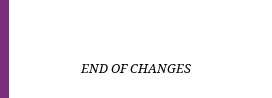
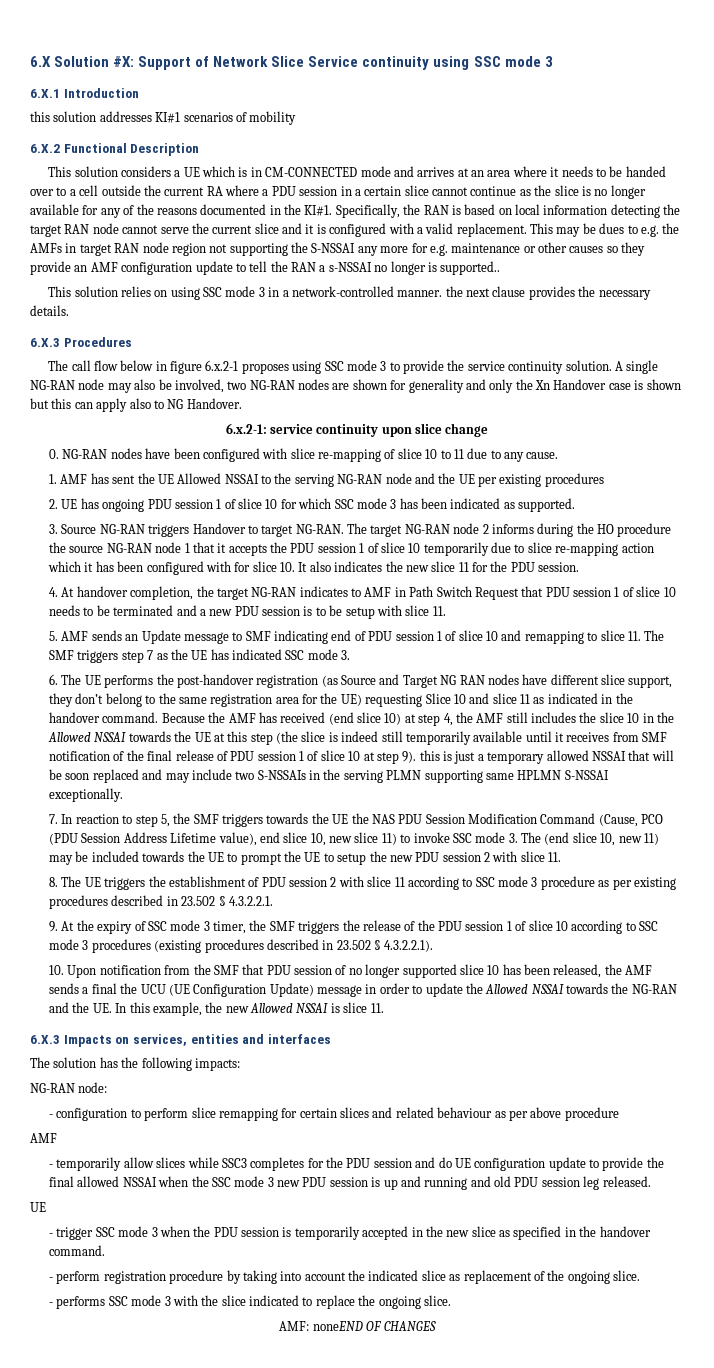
[79,64,108,73] END -> [30,56,553,70] [30,88,139,98] [30,111,297,125] [30,143,200,156] [48,166,666,177] [30,185,646,199] [30,204,681,218] [30,223,680,237] [30,242,646,256] [30,261,501,275] [48,286,651,300] [30,305,69,316] [30,337,132,347] [48,360,659,374] [30,379,681,393] [30,398,242,412] [225,423,489,437] [49,448,559,462] [49,473,604,487] [49,498,576,512] [49,523,672,537] [49,542,654,556] [48,561,580,575] [49,586,676,600] [49,605,446,619] [49,630,665,644] [49,649,351,663] [49,674,673,688] [49,693,633,707] [49,712,674,726] [48,731,668,745] [49,750,674,764] [49,769,609,783] [49,788,124,802] [49,813,664,827] [49,832,659,846] [49,851,562,865] [49,876,676,890] [49,895,273,909] [49,920,659,934] [49,939,434,953] [49,964,653,978] [49,983,677,997] [49,1002,384,1016] [30,1034,331,1047] [30,1057,240,1071] [30,1082,108,1093] [49,1107,619,1121] [30,1133,57,1143] [49,1157,664,1171] [49,1176,651,1190] [30,1202,46,1212] [49,1226,651,1240] [49,1245,106,1256] [49,1270,641,1284] [49,1295,451,1309] [279,1321,363,1331] 6.X Solution #X: Support of Network Slice Service continuity using SSC mode 3 // 6.X.1 Introduction // this solution addresses KI#1 scenarios of mobility // 6.X.2 Functional Description // This solution considers a UE which is in CM-CONNECTED mode and arrives at an area where it needs to be handed over to a cell outside the current RA where a PDU session in a certain slice cannot continue as the slice is no longer available for any of the reasons documented in the KI#1. Specifically, the RAN is based on local information detecting the target RAN node cannot serve the current slice and it is configured with a valid replacement. This may be dues to e.g. the AMFs in target RAN node region not supporting the S-NSSAI any more for e.g. maintenance or other causes so they provide an AMF configuration update to tell the RAN a s-NSSAI no longer is supported.. // This solution relies on using SSC mode 3 in a network-controlled manner. the next clause provides the necessary details. // 6.X.3 Procedures // The call flow below in figure 6.x.2-1 proposes using SSC mode 3 to provide the service continuity solution. A single NG-RAN node may also be involved, two NG-RAN nodes are shown for generality and only the Xn Handover case is shown but this can apply also to NG Handover. // 6.x.2-1: service continuity upon slice change // 0. NG-RAN nodes have been configured with slice re-mapping of slice 10 to 11 due to any cause. // 1. AMF has sent the UE Allowed NSSAI to the serving NG-RAN node and the UE per existing procedures // 2. UE has ongoing PDU session 1 of slice 10 for which SSC mode 3 has been indicated as supported. // 3. Source NG-RAN triggers Handover to target NG-RAN. The target NG-RAN node 2 informs during the HO procedure the source NG-RAN node 1 that it accepts the PDU session 1 of slice 10 temporarily due to slice re-mapping action which it has been configured with for slice 10. It also indicates the new slice 11 for the PDU session. // 4. At handover completion, the target NG-RAN indicates to AMF in Path Switch Request that PDU session 1 of slice 10 needs to be terminated and a new PDU session is to be setup with slice 11. // 5. AMF sends an Update message to SMF indicating end of PDU session 1 of slice 10 and remapping to slice 11. The SMF triggers step 7 as the UE has indicated SSC mode 3. // 6. The UE performs the post-handover registration (as Source and Target NG RAN nodes have different slice support, they don’t belong to the same registration area for the UE) requesting Slice 10 and slice 11 as indicated in the handover command. Because the AMF has received (end slice 10) at step 4, the AMF still includes the slice 10 in the Allowed NSSAI towards the UE at this step (the slice is indeed still temporarily available until it receives from SMF notification of the final release of PDU session 1 of slice 10 at step 9). this is just a temporary allowed NSSAI that will be soon replaced and may include two S-NSSAIs in the serving PLMN supporting same HPLMN S-NSSAI exceptionally. // 7. In reaction to step 5, the SMF triggers towards the UE the NAS PDU Session Modification Command (Cause, PCO (PDU Session Address Lifetime value), end slice 10, new slice 11) to invoke SSC mode 3. The (end slice 10, new 11) may be included towards the UE to prompt the UE to setup the new PDU session 2 with slice 11. // 8. The UE triggers the establishment of PDU session 2 with slice 11 according to SSC mode 3 procedure as per existing procedures described in 23.502 § 4.3.2.2.1. // 9. At the expiry of SSC mode 3 timer, the SMF triggers the release of the PDU session 1 of slice 10 according to SSC mode 3 procedures (existing procedures described in 23.502 § 4.3.2.2.1). // 10. Upon notification from the SMF that PDU session of no longer supported slice 10 has been released, the AMF sends a final the UCU (UE Configuration Update) message in order to update the Allowed NSSAI towards the NG-RAN and the UE. In this example, the new Allowed NSSAI is slice 11. // 6.X.3 Impacts on services, entities and interfaces // The solution has the following impacts: // NG-RAN node: // - configuration to perform slice remapping for certain slices and related behaviour as per above procedure // AMF // - temporarily allow slices while SSC3 completes for the PDU session and do UE configuration update to provide the final allowed NSSAI when the SSC mode 3 new PDU session is up and running and old PDU session leg released. // UE // - trigger SSC mode 3 when the PDU session is temporarily accepted in the new slice as specified in the handover command. // - perform registration procedure by taking into account the indicated slice as replacement of the ongoing slice. // - performs SSC mode 3 with the slice indicated to replace the ongoing slice. // AMF: noneEND

